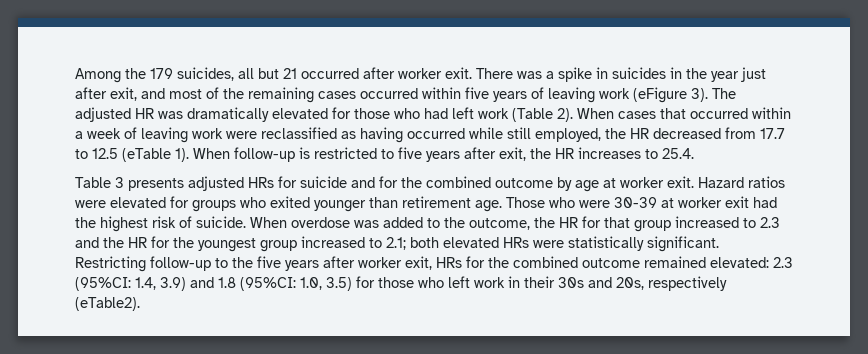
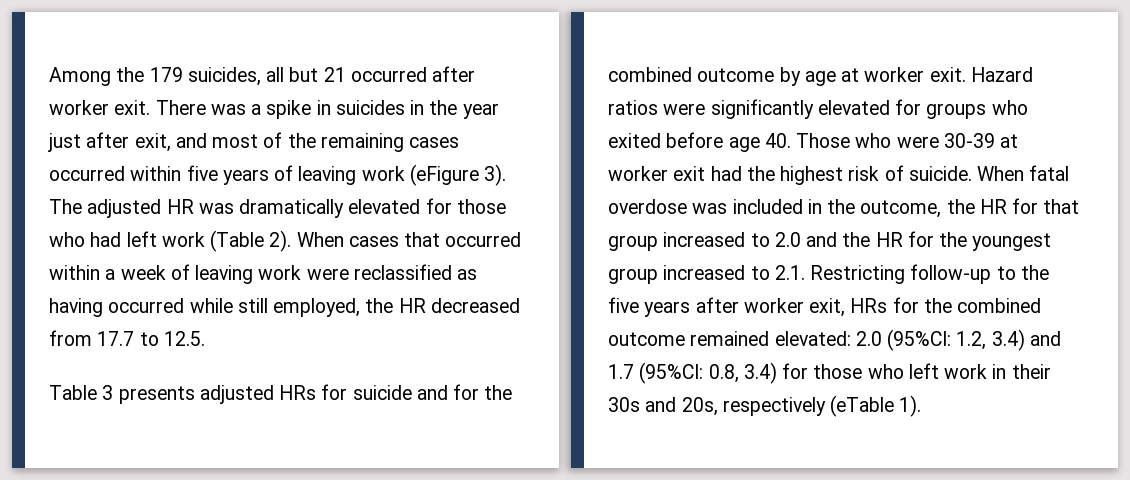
[92,147,694,162] 12.5 (eTable 1). When follow-up is restricted to five years after exit, the HR increases to 25.4. -> [163,331,205,346] 12.5.
(106, 204) none -> [710,99,814,119] significantly
[314,196,502,212] younger than retirement age. -> [666,132,791,152] before age 40.
(287, 222) none -> [1029,165,1070,181] fatal
[383,217,440,228] added to -> [732,199,822,214] included in
[760,217,780,228] 2.3 -> [774,232,801,247] 2.0
[386,236,719,252] 2.1; both elevated HRs were statistically significant. -> [774,265,805,280] 2.1.
[773,257,793,268] [75,277,352,291] 2.3 (95%CI: 1.4, 3.9) and 1.8 (95%CI: 1.0, 3.5) -> [855,329,1061,351] [608,362,777,384] 2.0 (95%CI: 1.2, 3.4) and 1.7 (95%CI: 0.8, 3.4)
[75,297,140,311] (eTable2). -> [830,395,922,417] (eTable 1).

